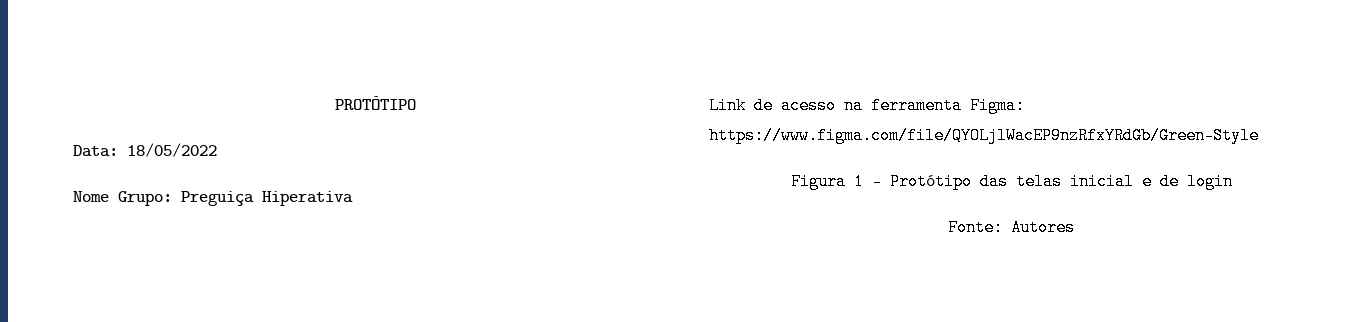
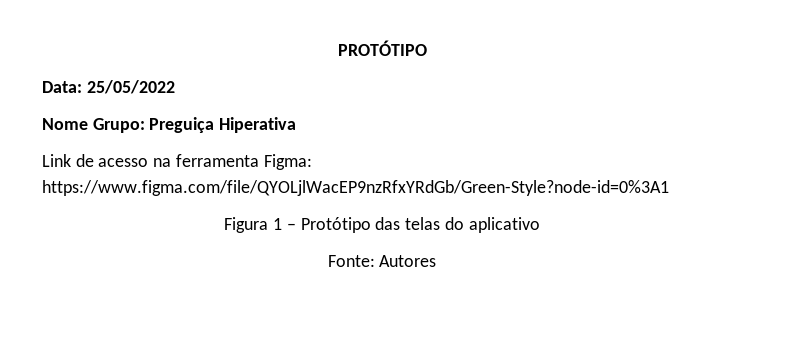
[127,143,217,157] 18/05/2022 -> [86,80,175,94] 25/05/2022
[709,127,1259,144] https://www.figma.com/file/QYOLjlWacEP9nzRfxYRdGb/Green-Style -> [42,180,669,196] https://www.figma.com/file/QYOLjlWacEP9nzRfxYRdGb/Green-Style?node-id=0%3A1
[1069,173,1233,190] inicial e de login -> [444,217,540,233] do aplicativo

